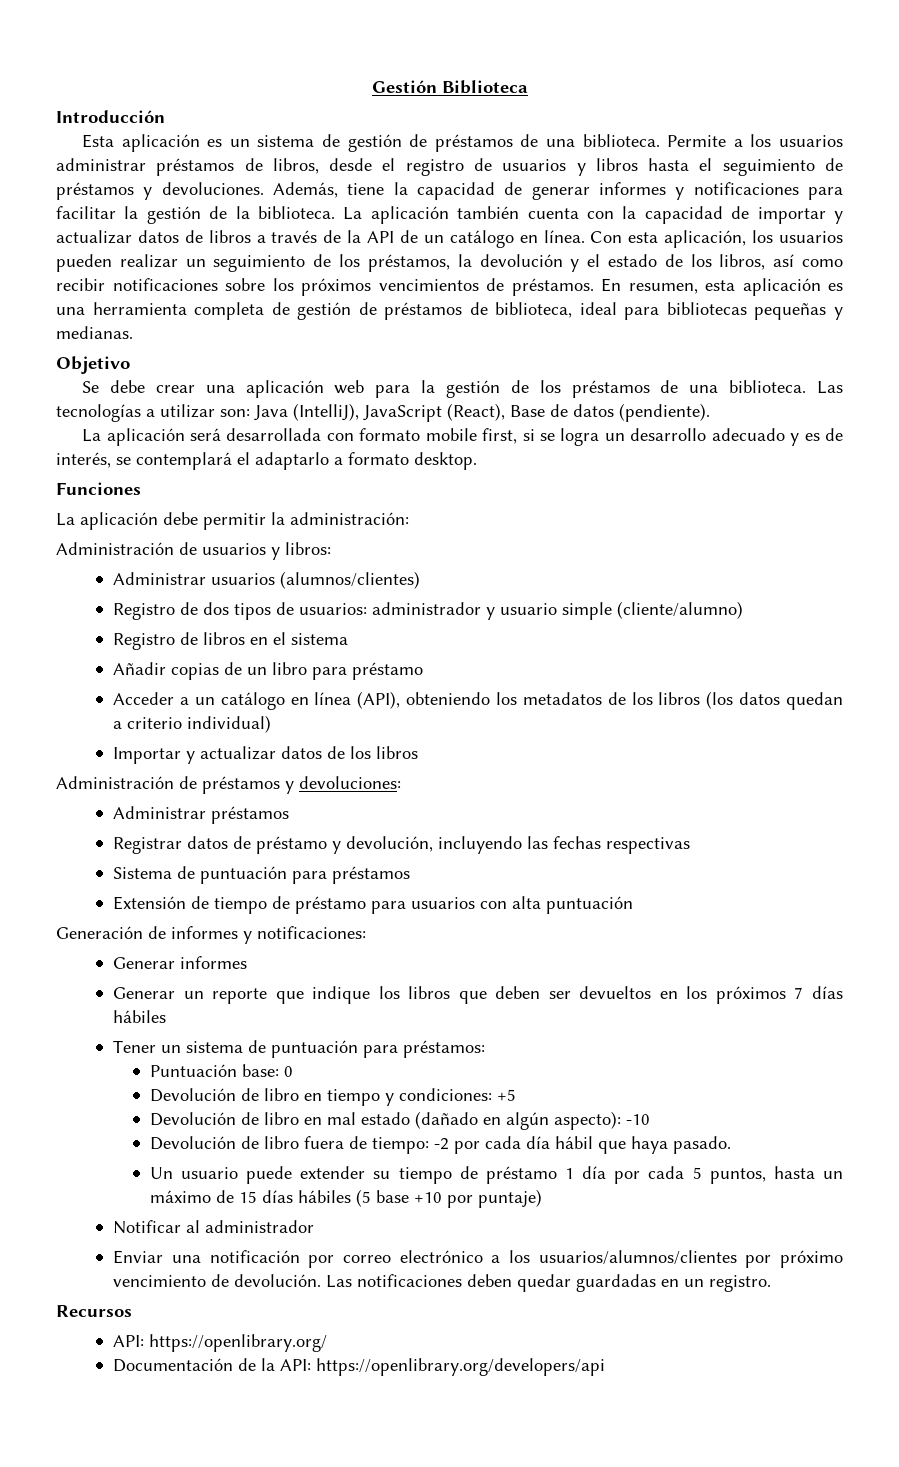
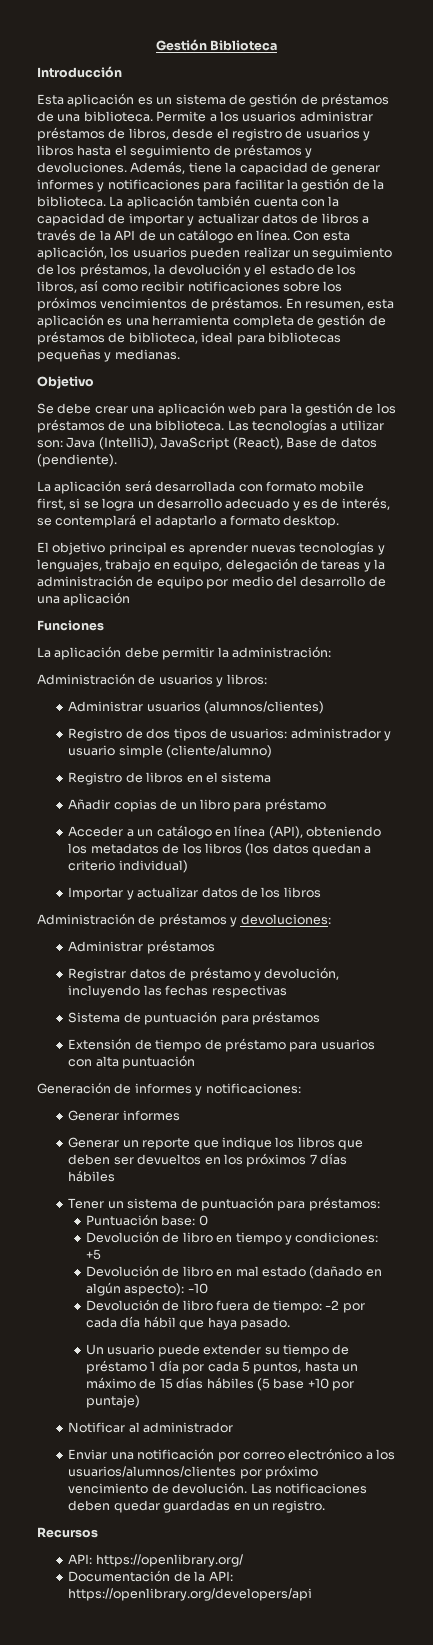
(477, 461) none -> [37,541,385,555] [37,558,385,572] [37,575,386,589] [37,592,131,606] // El objetivo principal es aprender nuevas tecnologías y lenguajes, trabajo en equipo, delegación de tareas y la administración de equipo por medio del desarrollo de una aplicación

